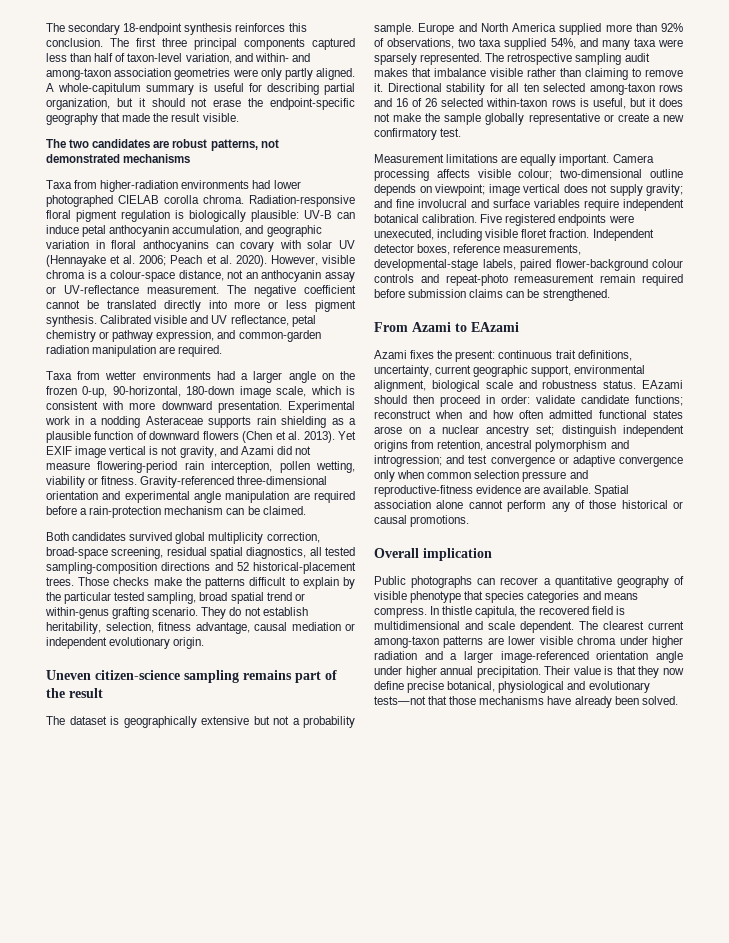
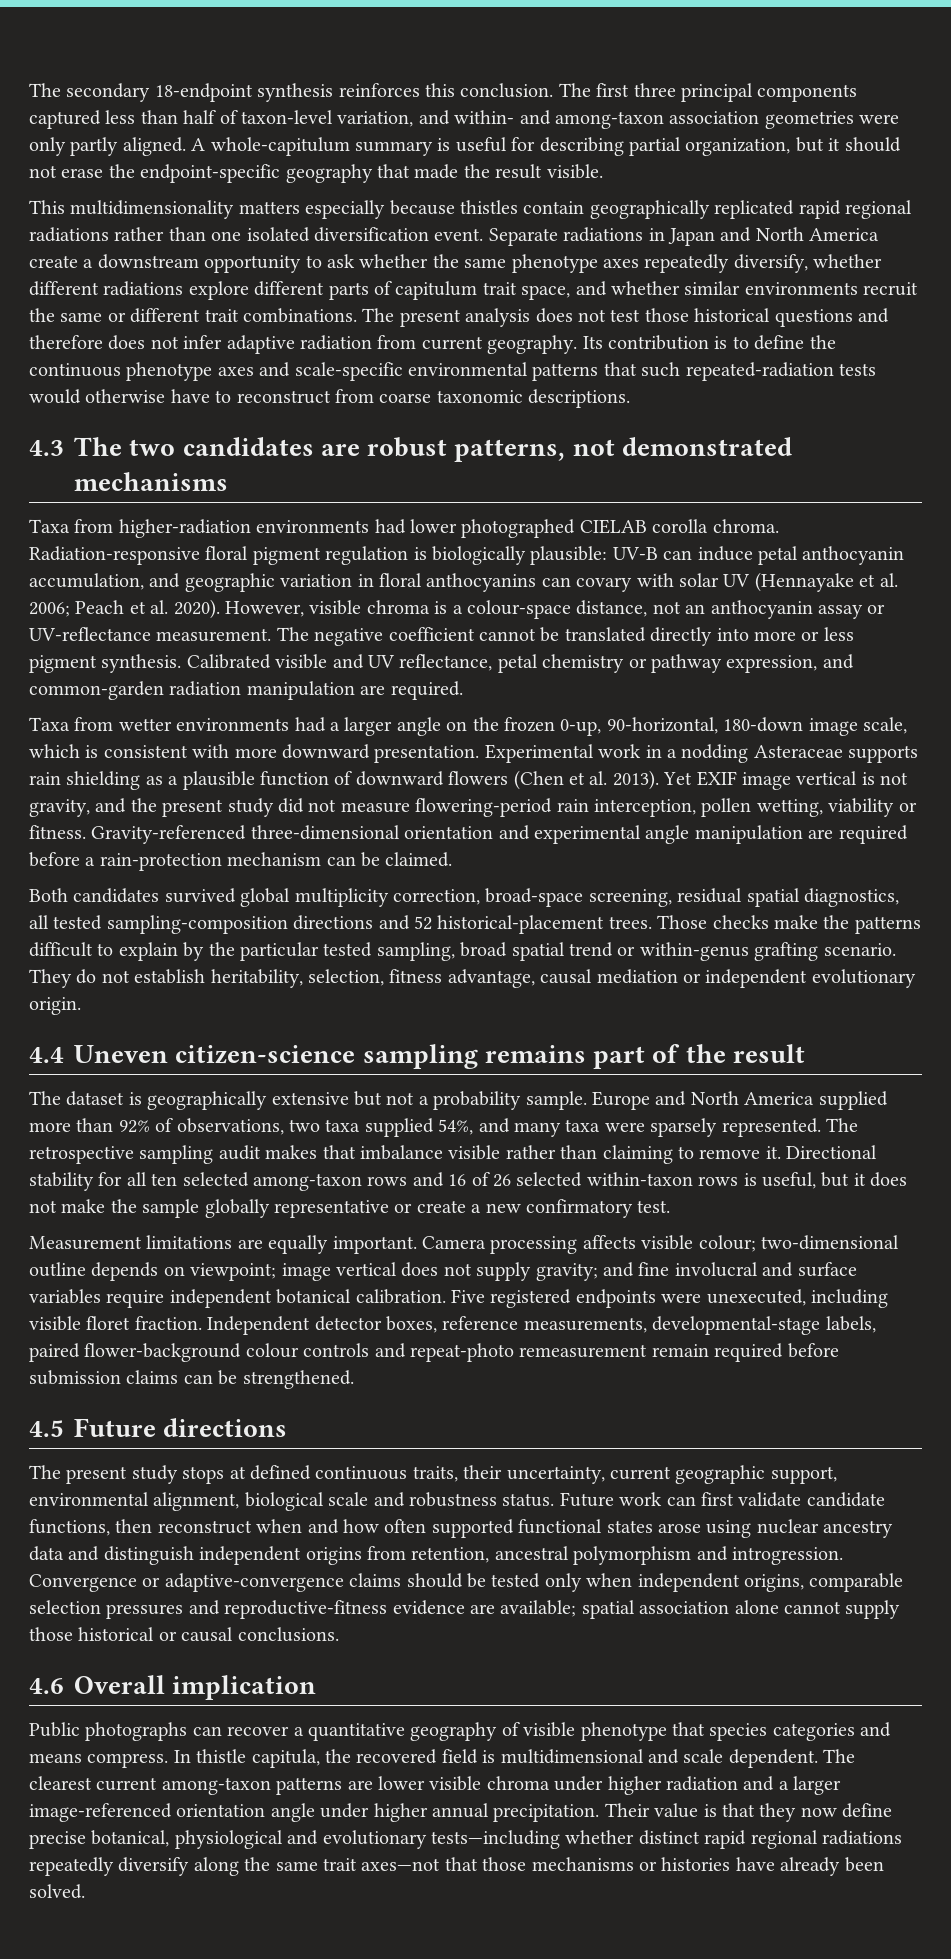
(239, 117) none -> [29,200,912,219] [29,227,880,246] [29,254,883,273] [29,281,919,300] [29,308,889,327] [29,335,836,354] [29,362,876,381] [29,389,631,408] [29,440,64,456] This multidimensionality matters especially because thistles contain geographically replicated rapid regional radiations rather than one isolated diversification event. Separate radiations in Japan and North America create a downstream opportunity to ask whether the same phenotype axes repeatedly diversify, whether different radiations explore different parts of capitulum trait space, and whether similar environments recruit the same or different trait combinations. The present analysis does not test those historical questions and therefore does not infer adaptive radiation from current geography. Its contribution is to define the continuous phenotype axes and scale-specific environmental patterns that such repeated-radiation tests would otherwise have to reconstruct from coarse taxonomic descriptions. // 4.3
[240,446,274,455] Azami -> [130,798,274,817] the present study
(205, 643) none -> [29,1047,64,1063] 4.4
[374,322,519,332] [374,350,632,362] From Azami to EAzami // Azami fixes the present: continuous trait definitions, -> [29,1418,288,1437] [29,1465,503,1484] 4.5 Future directions // The present study stops at defined continuous traits, their
[642,380,683,389] [374,395,683,407] EAzami should then proceed in order: validate candidate functions; -> [559,1492,885,1507] [29,1519,153,1536] Future work can first validate candidate functions, then
[549,410,593,419] admitted -> [431,1519,514,1538] supported
[409,425,555,437] on a nuclear ancestry set; -> [706,1519,894,1538] [29,1546,100,1561] using nuclear ancestry data and
[374,455,683,467] [374,470,567,482] introgression; and test convergence or adaptive convergence only when common selection pressure -> [731,1547,843,1565] [29,1573,904,1592] [29,1600,184,1619] introgression. Convergence or adaptive-convergence claims should be tested only when independent origins, comparable selection pressures
[543,485,630,497] available. Spatial -> [500,1600,635,1619] available; spatial
[507,500,585,512] perform any of -> [845,1600,901,1619] supply
[410,515,470,527] promotions. // -> [237,1627,339,1642] [29,1678,64,1694] conclusions. // 4.6
[374,696,426,705] tests—not -> [430,1830,902,1849] [29,1857,441,1876] tests—including whether distinct rapid regional radiations repeatedly diversify along the same trait axes—not
(545, 700) none -> [638,1857,731,1871] or histories

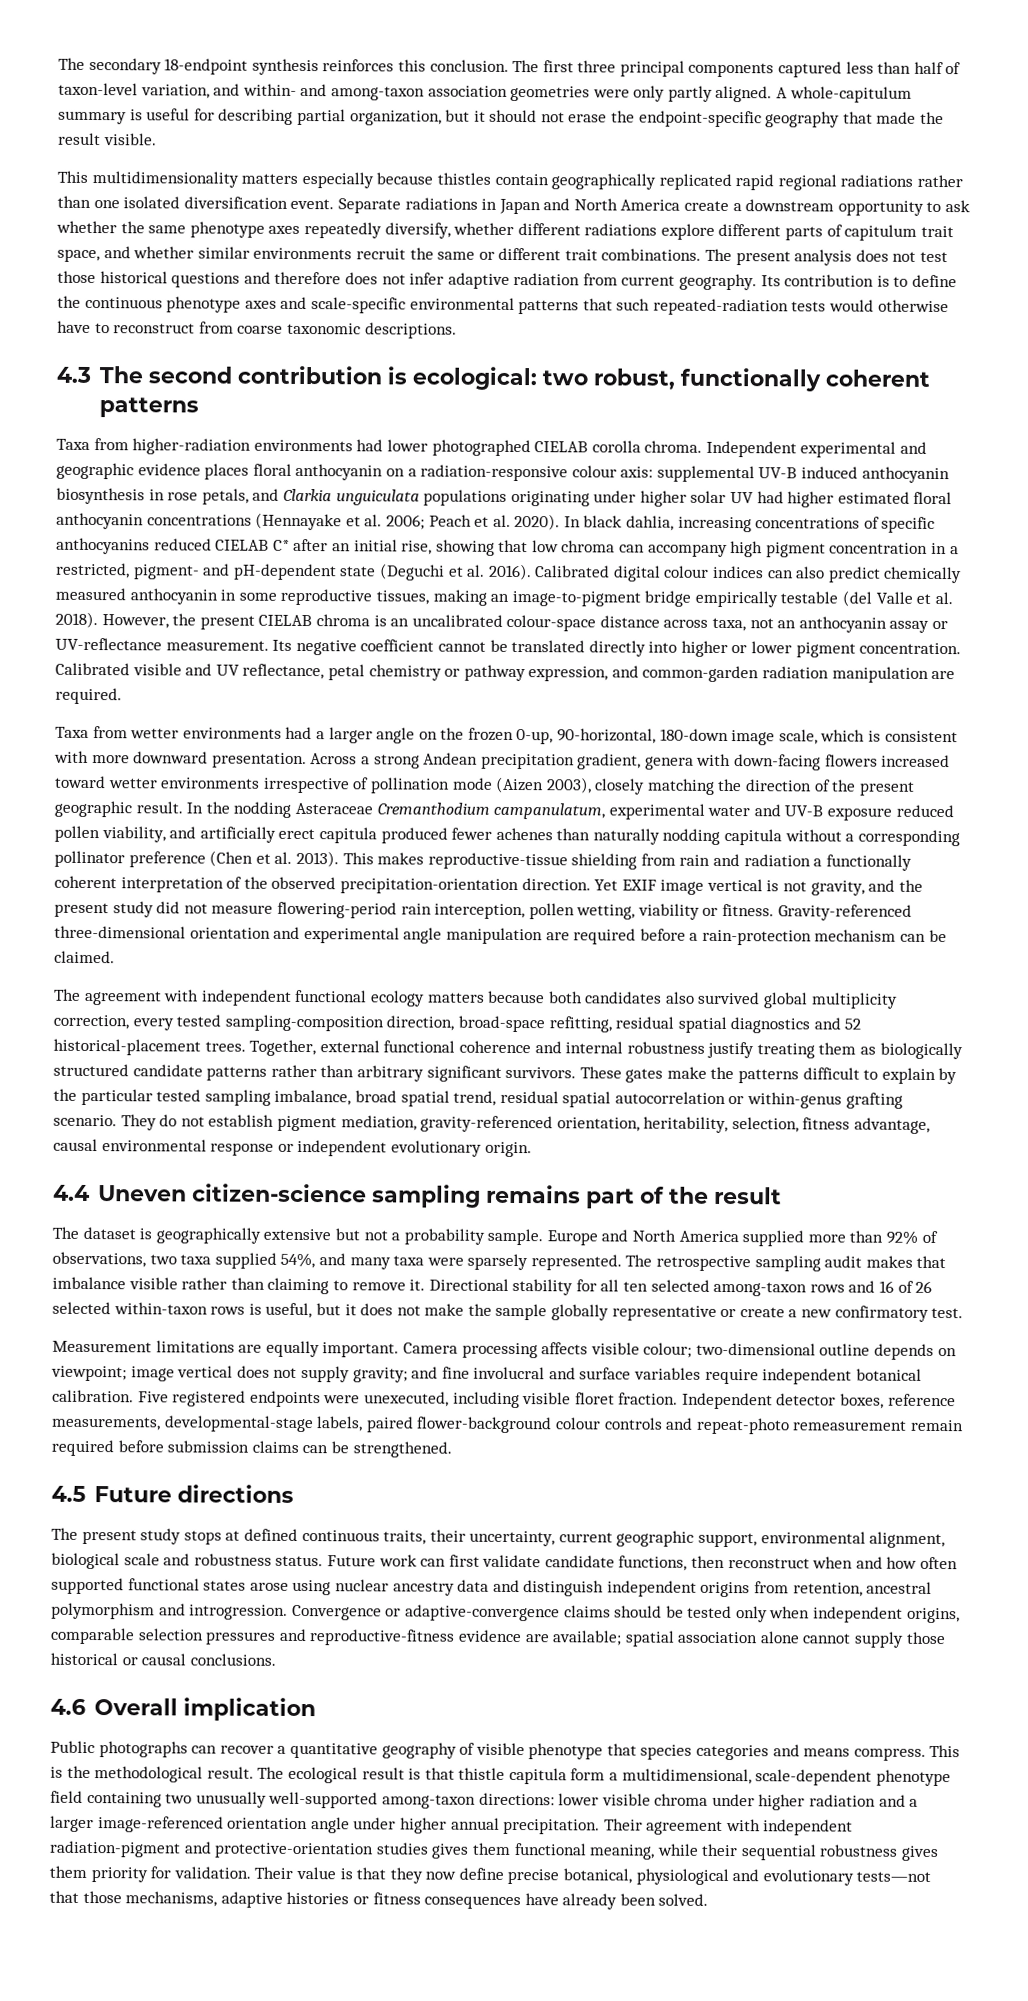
[129,437,793,462] [74,472,228,491] two candidates are robust patterns, not demonstrated mechanisms -> [147,365,930,392] [98,397,199,418] second contribution is ecological: two robust, functionally coherent patterns
[29,546,905,565] [29,573,751,592] Radiation-responsive floral pigment regulation is biologically plausible: UV-B can induce petal anthocyanin accumulation, and geographic variation in floral anthocyanins can covary with solar UV -> [705,440,928,458] [56,462,950,484] [56,487,953,508] [56,512,252,530] Independent experimental and geographic evidence places floral anthocyanin on a radiation-responsive colour axis: supplemental UV-B induced anthocyanin biosynthesis in rose petals, and Clarkia unguiculata populations originating under higher solar UV had higher estimated floral anthocyanin concentrations
[225,600,648,619] However, visible chroma is a colour-space distance, -> [563,515,936,533] [56,537,959,558] [55,562,963,584] [55,587,953,608] [55,611,747,632] In black dahlia, increasing concentrations of specific anthocyanins reduced CIELAB C* after an initial rise, showing that low chroma can accompany high pigment concentration in a restricted, pigment- and pH-dependent state (Deguchi et al. 2016). Calibrated digital colour indices can also predict chemically measured anthocyanin in some reproductive tissues, making an image-to-pigment bridge empirically testable (del Valle et al. 2018). However, the present CIELAB chroma is an uncalibrated colour-space distance across taxa,
[276,627,309,641] The -> [272,639,293,651] Its
[753,627,854,641] [29,654,182,673] more or less pigment synthesis. -> [680,640,962,658] higher or lower pigment concentration.
[484,744,919,763] [29,770,659,790] Experimental work in a nodding Asteraceae supports rain shielding as a plausible function of downward flowers (Chen et al. 2013). -> [310,752,951,771] [54,775,915,796] [54,800,954,821] [54,825,960,847] [54,850,912,871] [54,875,591,895] Across a strong Andean precipitation gradient, genera with down-facing flowers increased toward wetter environments irrespective of pollination mode (Aizen 2003), closely matching the direction of the present geographic result. In the nodding Asteraceae Cremanthodium campanulatum, experimental water and UV-B exposure reduced pollen viability, and artificially erect capitula produced fewer achenes than naturally nodding capitula without a corresponding pollinator preference (Chen et al. 2013). This makes reproductive-tissue shielding from rain and radiation a functionally coherent interpretation of the observed precipitation-orientation direction.
[29,888,899,907] [29,915,769,934] Both candidates survived global multiplicity correction, broad-space screening, residual spatial diagnostics, all tested sampling-composition directions and 52 historical-placement trees. Those checks -> [53,988,898,1009] [53,1014,862,1034] [53,1038,963,1060] [53,1063,664,1083] The agreement with independent functional ecology matters because both candidates also survived global multiplicity correction, every tested sampling-composition direction, broad-space refitting, residual spatial diagnostics and 52 historical-placement trees. Together, external functional coherence and internal robustness justify treating them as biologically structured candidate patterns rather than arbitrary significant survivors. These gates
[376,942,613,961] sampling, broad spatial trend -> [204,1089,726,1108] sampling imbalance, broad spatial trend, residual spatial autocorrelation
(206, 976) none -> [276,1115,640,1133] pigment mediation, gravity-referenced orientation,
[596,969,678,984] mediation -> [101,1139,275,1156] environmental response
[173,1749,856,1768] [29,1776,373,1795] In thistle capitula, the recovered field is multidimensional and scale dependent. The clearest current among-taxon patterns are -> [929,1744,961,1758] [50,1765,951,1787] [50,1790,555,1809] This is the methodological result. The ecological result is that thistle capitula form a multidimensional, scale-dependent phenotype field containing two unusually well-supported among-taxon directions:
(650, 1810) none -> [646,1819,854,1836] [49,1840,940,1862] [49,1865,294,1883] agreement with independent radiation-pigment and protective-orientation studies gives them functional meaning, while their sequential robustness gives them priority for validation. Their
[430,1830,902,1849] [29,1857,731,1876] tests—including whether distinct rapid regional radiations repeatedly diversify along the same trait axes—not that those mechanisms or histories -> [856,1871,932,1882] [49,1890,522,1910] tests—not that those mechanisms, adaptive histories or fitness consequences

